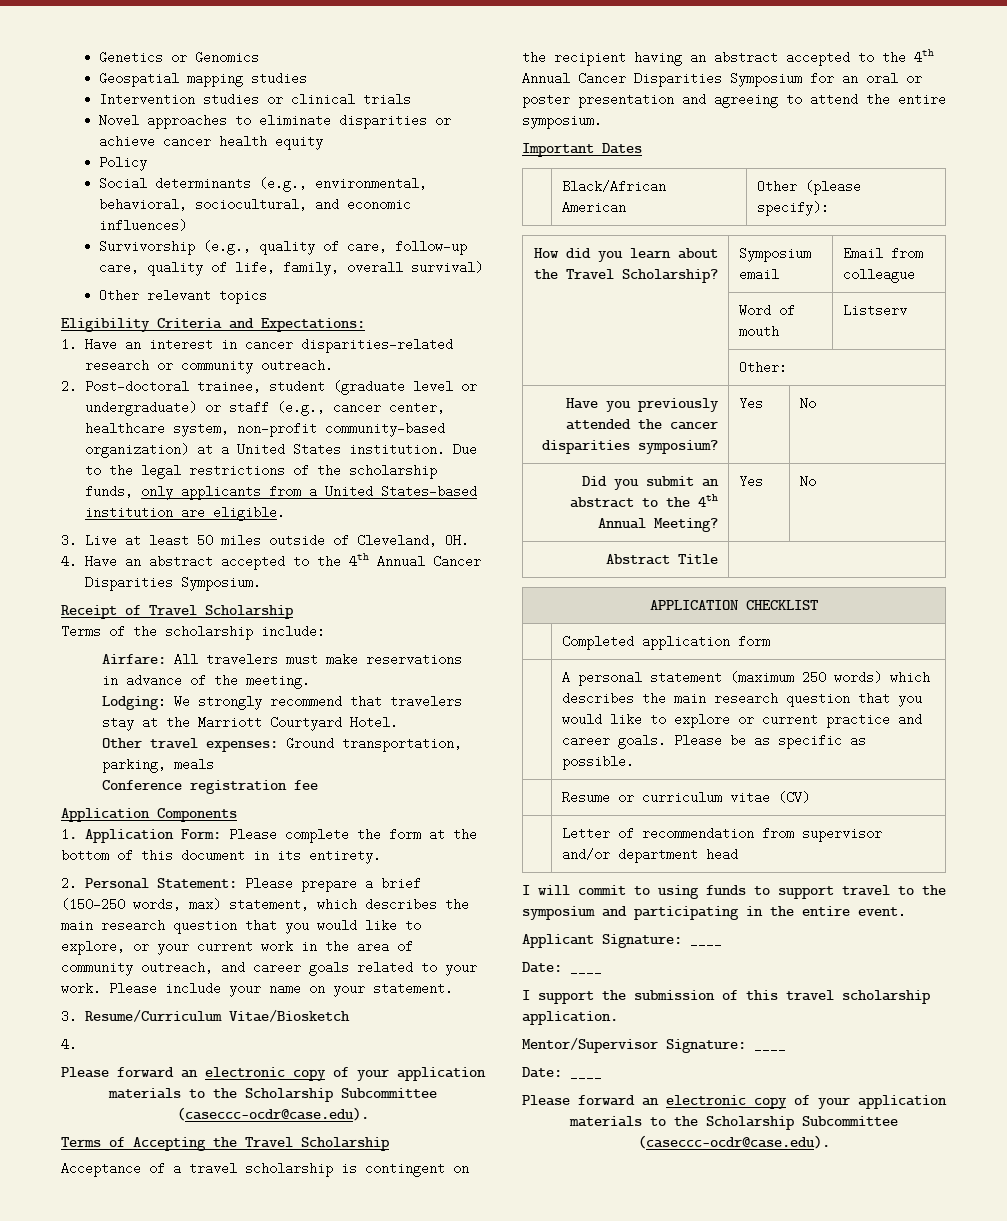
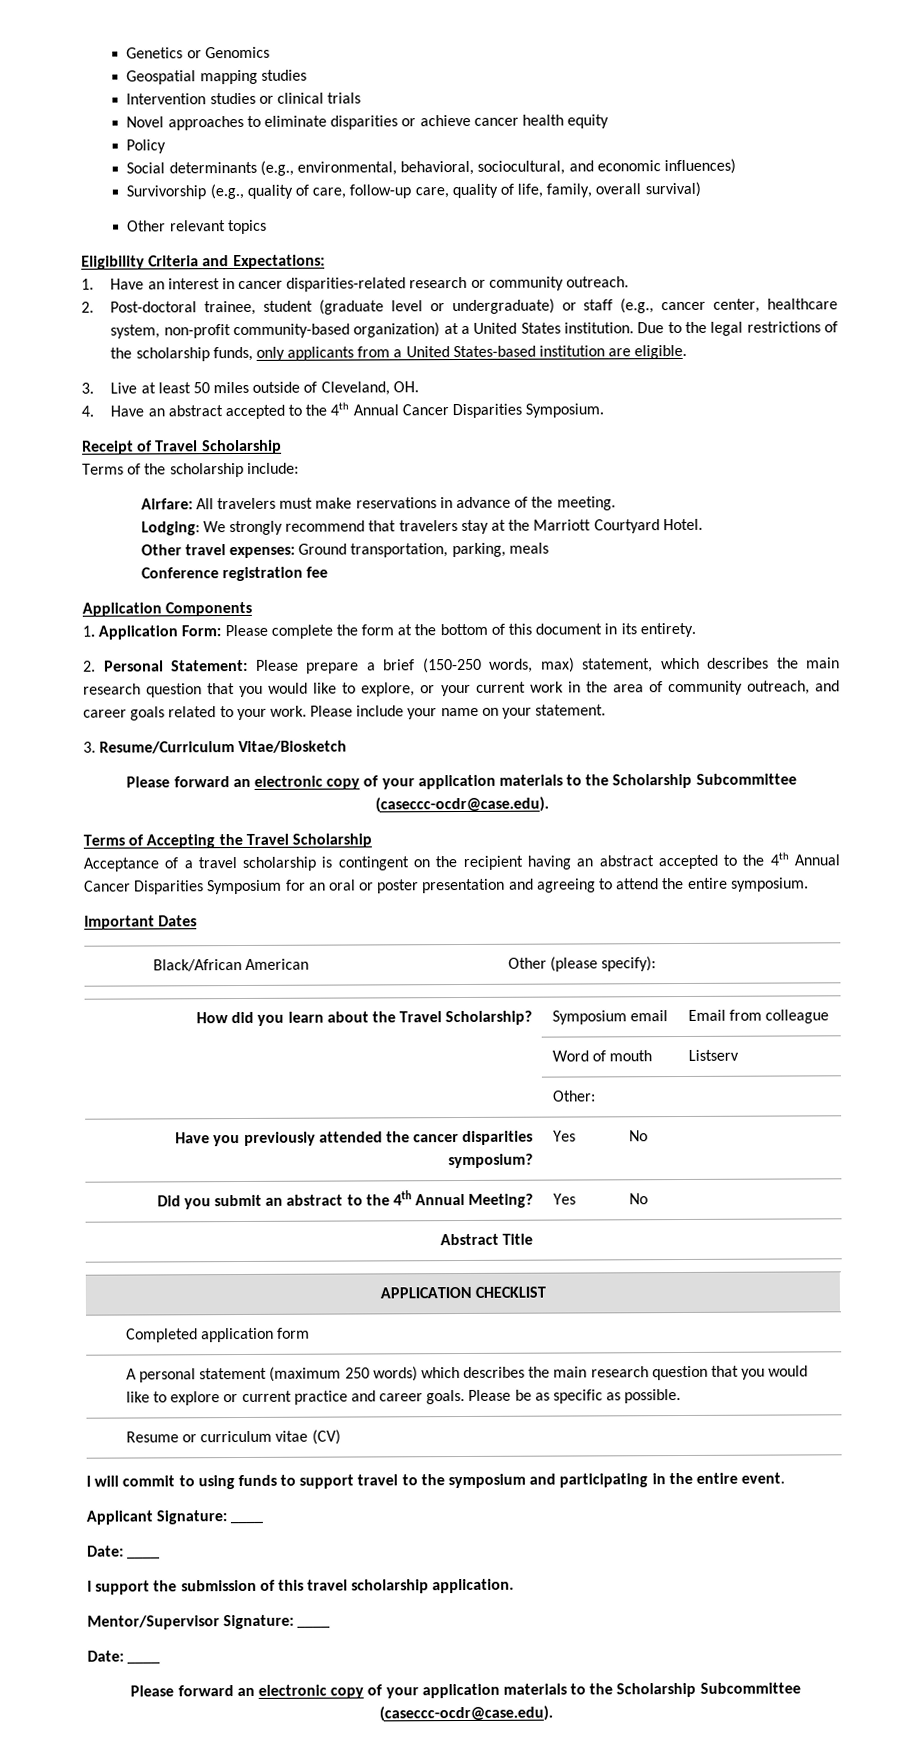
[61,1038,77,1051] // 4. -> (348, 747) none
[562,827,883,842] [562,848,739,863] // | Letter of recommendation from supervisor and/or department head -> (341, 1437) none

